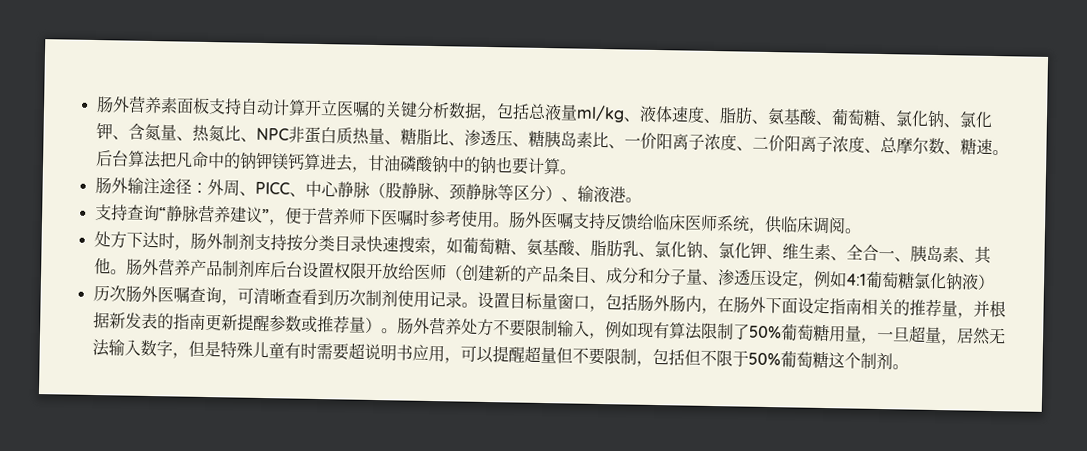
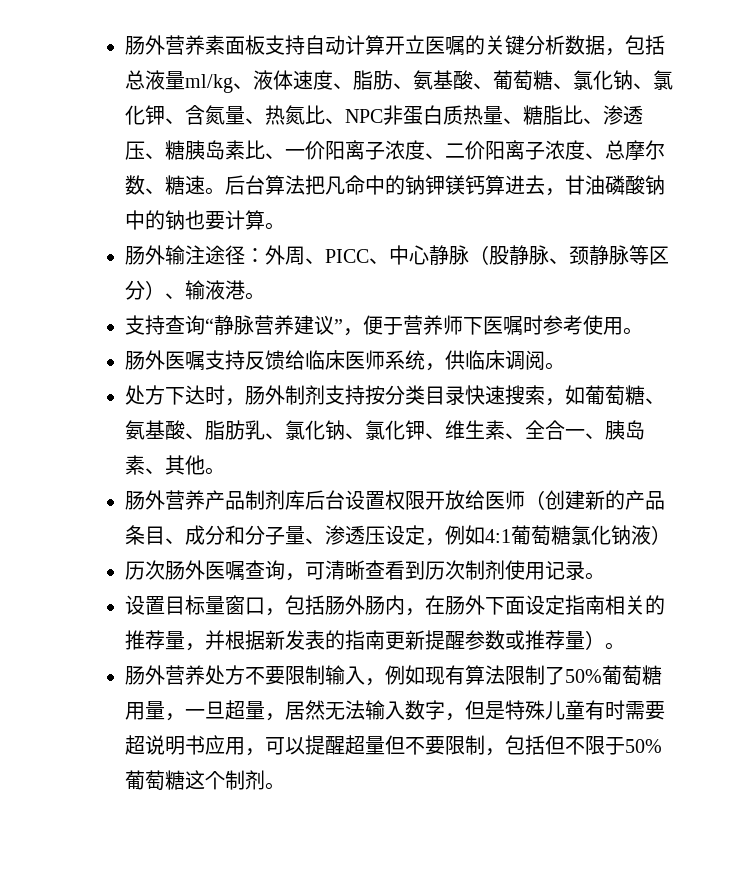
(510, 225) none -> (643, 331) //
(127, 272) none -> (225, 471) //
(478, 305) none -> (605, 576) //
(398, 331) none -> (625, 646) //

